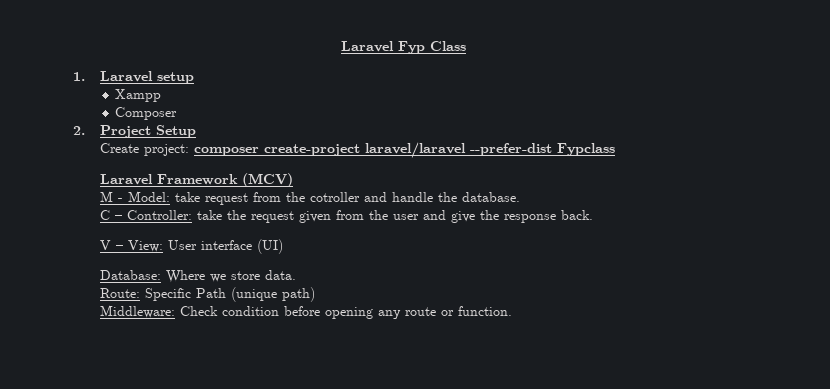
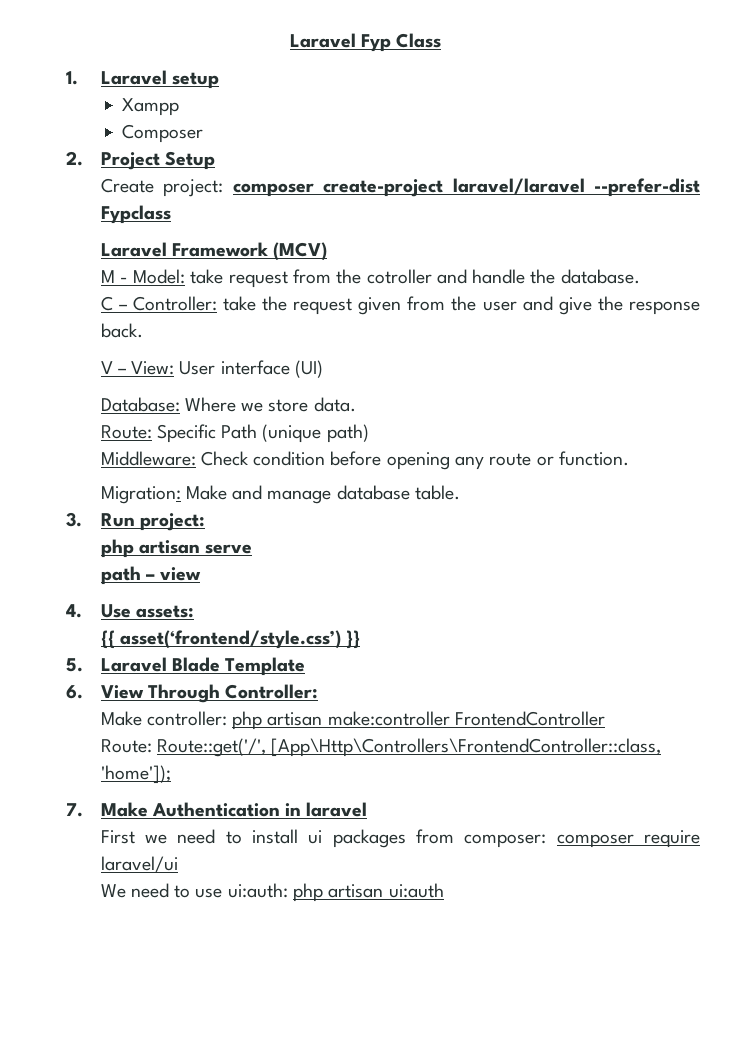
(512, 311) none -> [100,485,460,504] [65,512,205,531] [100,539,253,558] [100,566,202,585] [65,604,194,618] [100,630,361,649] [65,657,306,676] [65,684,319,703] [100,711,605,730] [100,738,662,757] [100,765,171,784] [65,802,368,817] [100,829,701,848] [100,856,178,872] [100,883,444,902] // Migration: Make and manage database table. // 3. Run project: // php artisan serve // path – view // 4. Use assets: // {{ asset(‘frontend/style.css’) }} // 5. Laravel Blade Template // 6. View Through Controller: // Make controller: php artisan make:controller FrontendController // Route: Route::get('/', [App\Http\Controllers\FrontendController::class, 'home']); // 7. Make Authentication in laravel // First we need to install ui packages from composer: composer require laravel/ui // We need to use ui:auth: php artisan ui:auth

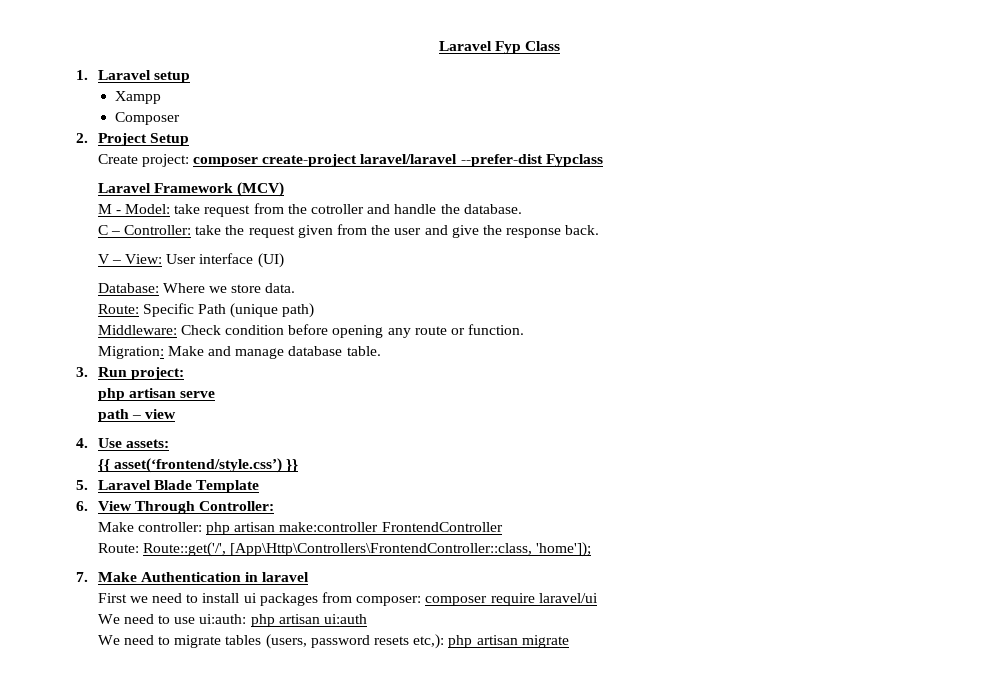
(444, 890) none -> [97,634,569,649] // We need to migrate tables (users, password resets etc,): php artisan migrate

